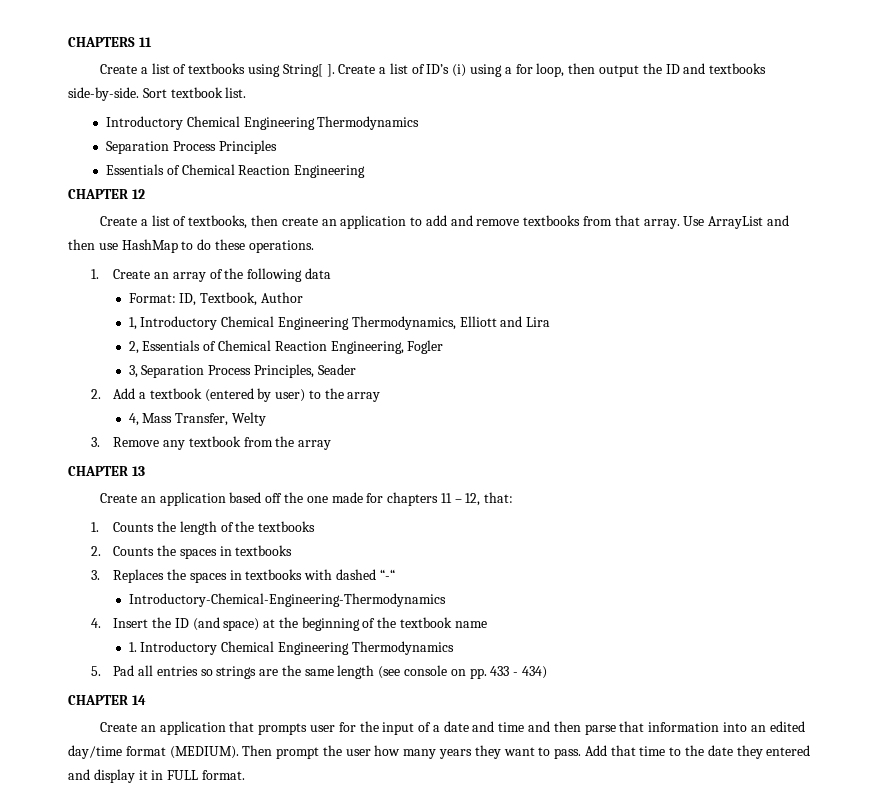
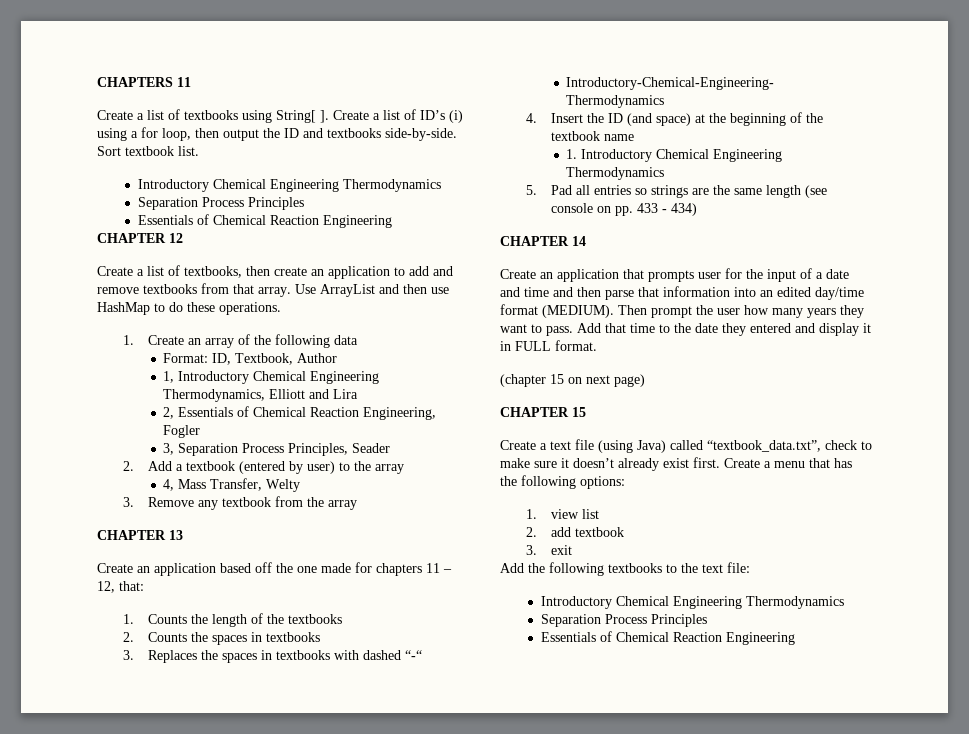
(245, 775) none -> [500,374,645,387] [500,407,586,417] [500,439,872,453] [500,457,852,471] [500,475,625,489] [525,509,600,519] [525,527,625,537] [525,545,573,555] [500,562,750,576] [540,596,844,609] [540,614,707,627] [540,631,795,645] // (chapter 15 on next page) // CHAPTER 15 // Create a text file (using Java) called “textbook_data.txt”, check to make sure it doesn’t already exist first. Create a menu that has the following options: // 1. view list // 2. add textbook // 3. exit // Add the following textbooks to the text file: // Introductory Chemical Engineering Thermodynamics // Separation Process Principles // Essentials of Chemical Reaction Engineering

